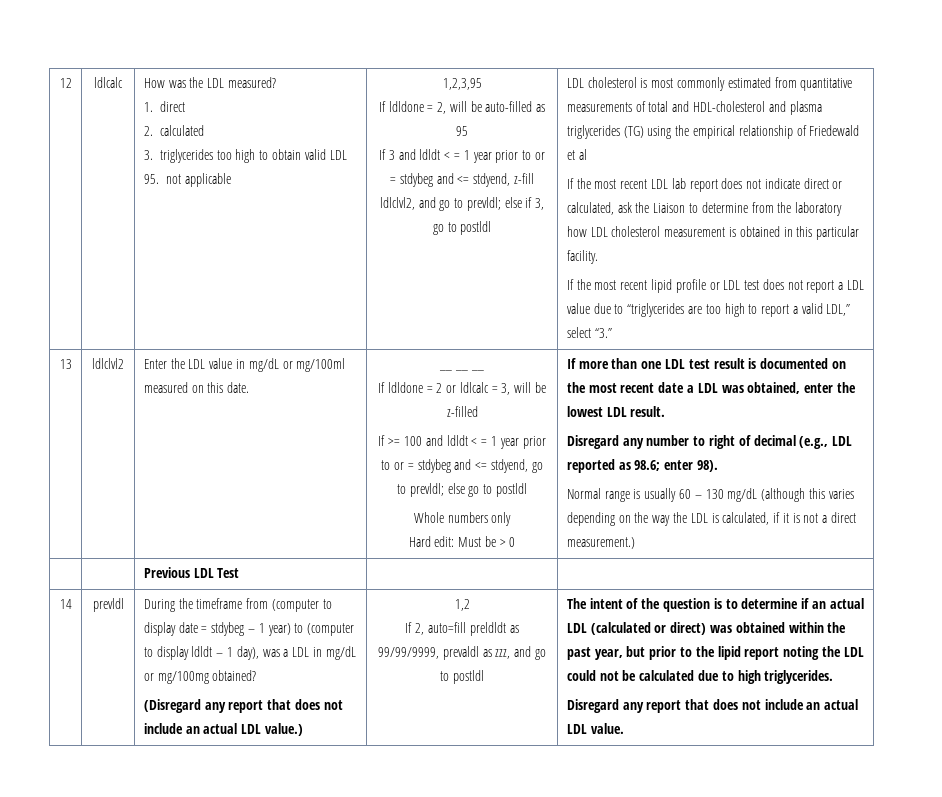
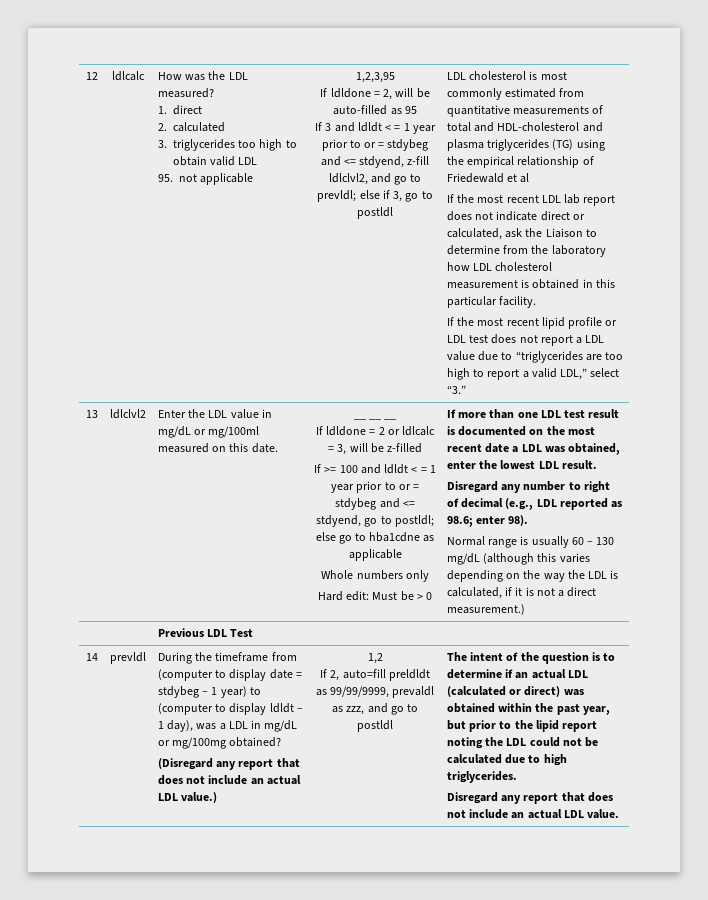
[409,483,444,497] prevldl; -> [394,515,434,527] postldl;
[495,483,527,497] postldl -> [369,532,435,542] [348,549,402,561] hba1cdne as applicable

